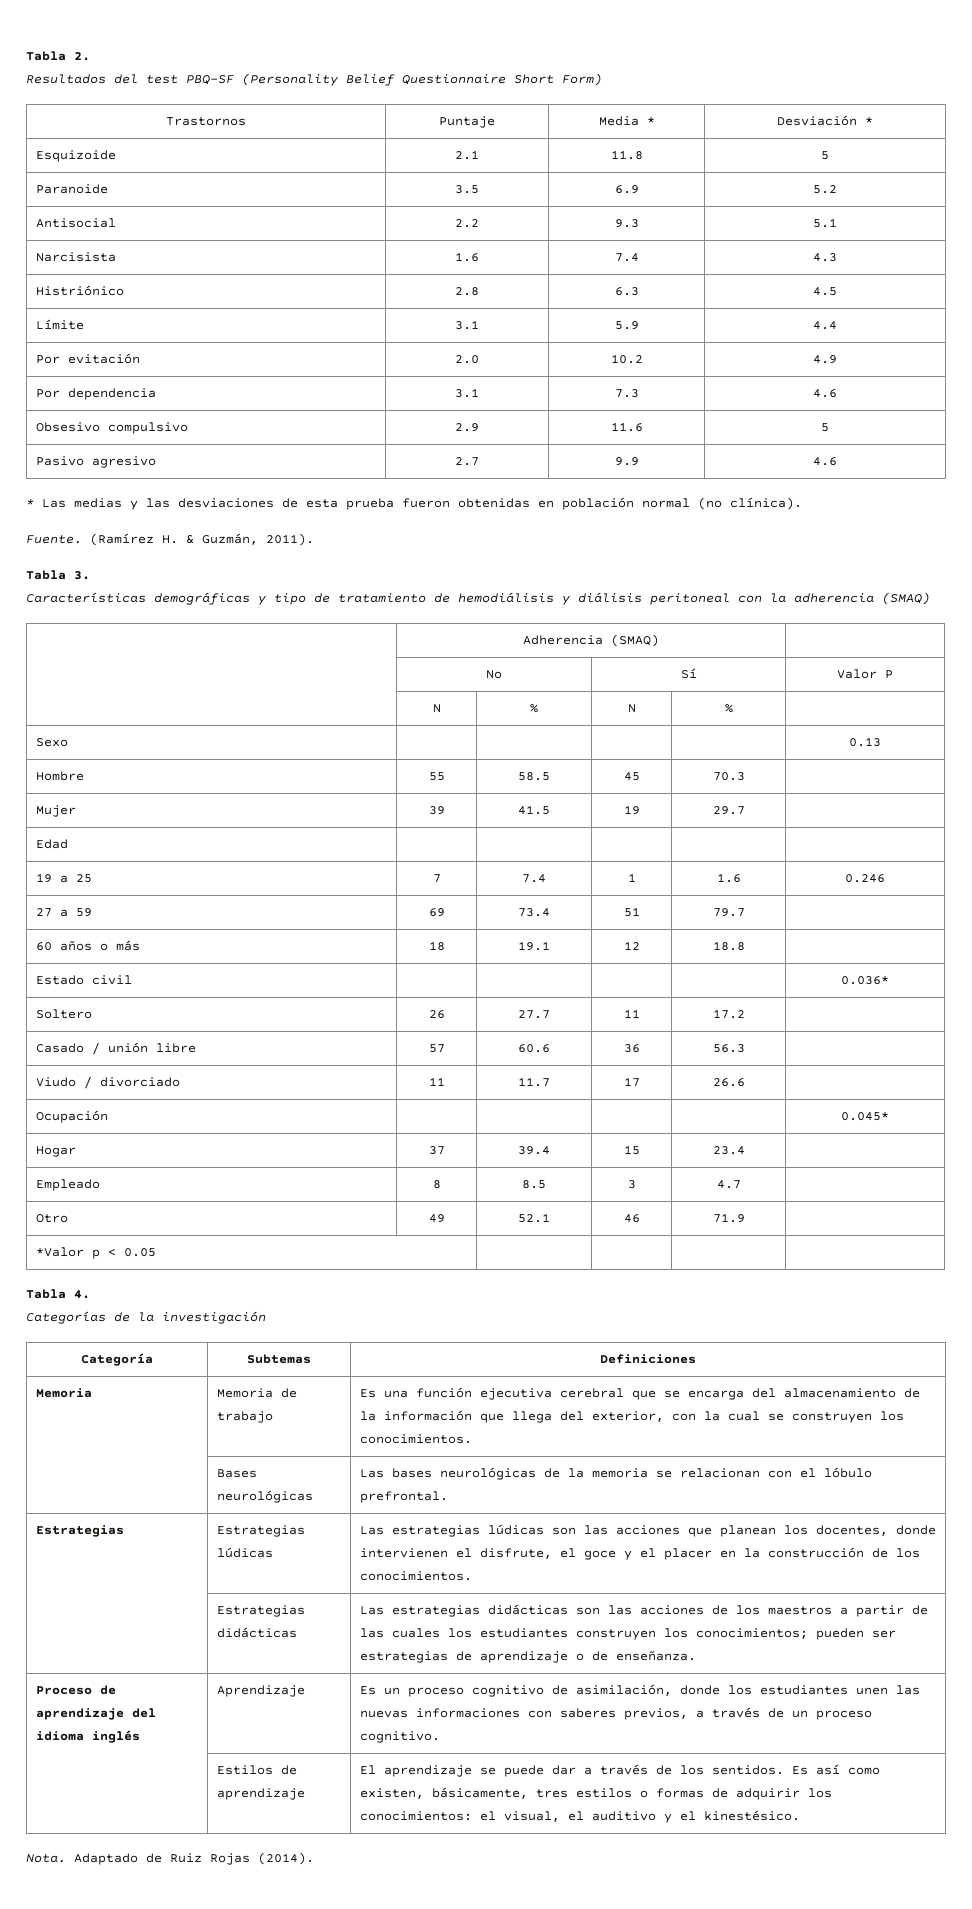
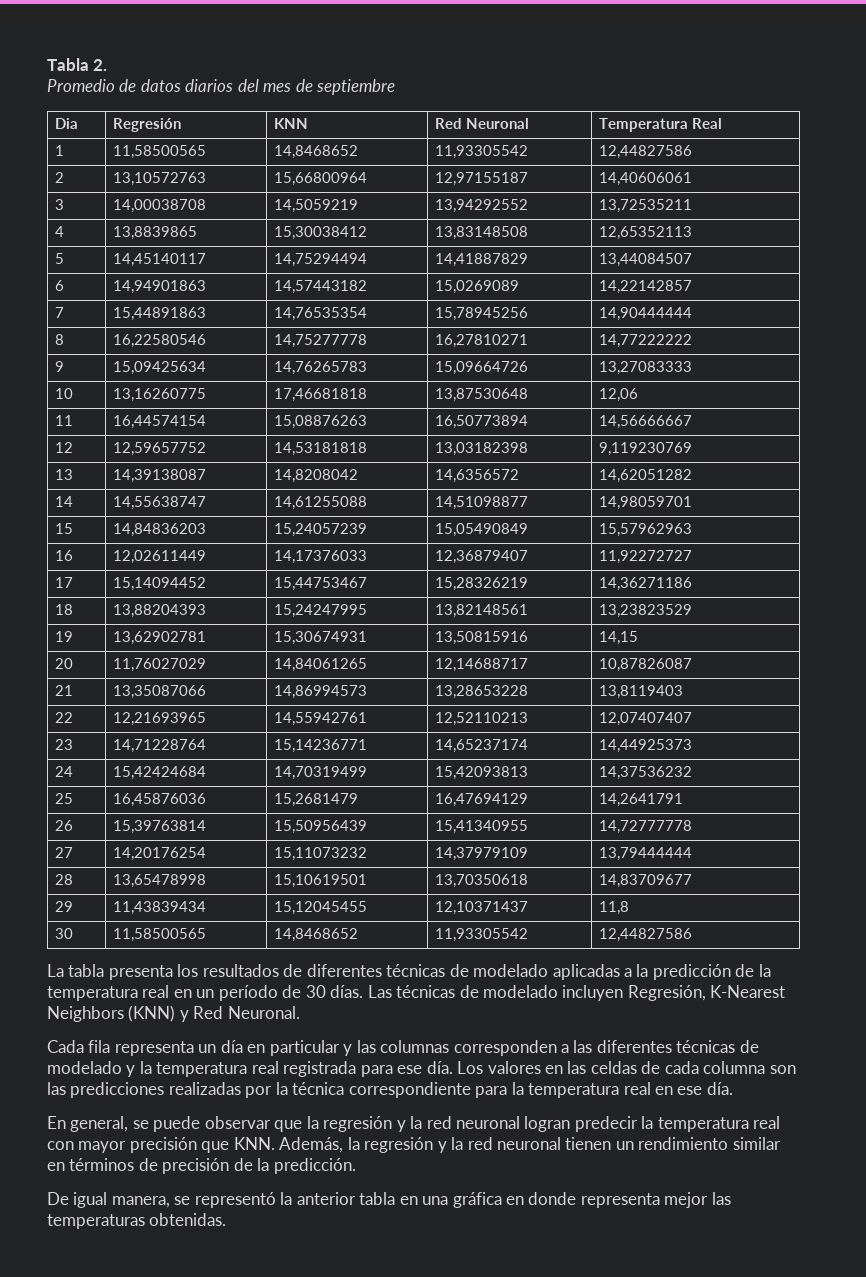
[26,73,602,86] [166,117,246,126] [438,116,495,128] [598,116,655,126] [777,115,873,126] [35,150,116,162] [454,150,479,160] [610,150,643,160] [821,151,829,160] [35,184,108,194] [454,185,479,194] [614,185,639,194] [813,185,837,194] [35,218,116,228] [454,219,479,228] [614,219,639,228] [813,218,837,228] [35,252,116,262] [454,252,479,262] [614,253,639,262] [813,253,837,262] [35,285,124,296] [454,287,479,296] [614,287,639,296] [813,287,837,296] [35,319,84,330] [454,320,479,330] [614,321,639,330] [813,321,837,330] [35,353,140,364] [454,355,479,364] [610,354,643,364] [813,355,837,364] [35,388,156,400] [454,388,479,398] [614,389,639,398] [813,389,837,398] [35,422,188,434] [454,423,479,432] [610,422,643,432] [821,423,829,432] [35,456,156,468] [454,457,479,466] [614,457,639,466] [813,457,837,466] [26,497,802,510] [26,533,314,546] [26,570,90,580] [26,592,930,605] [523,634,659,647] [485,670,502,679] [680,668,697,679] [837,669,893,679] [432,704,441,713] [530,704,538,713] [627,704,636,713] [724,704,733,713] [35,738,68,747] [849,737,881,747] [35,771,84,781] [428,772,445,781] [518,772,550,781] [623,772,640,781] [712,772,745,781] [35,805,76,817] [428,806,445,815] [518,805,550,815] [623,805,640,815] [712,806,745,815] [35,839,68,849] [35,873,92,883] [432,874,441,883] [522,874,546,883] [627,873,636,882] [716,873,741,883] [845,874,885,883] [35,908,92,917] [428,908,445,917] [518,908,550,917] [623,907,640,917] [712,908,745,917] [35,940,140,951] [428,941,445,951] [518,941,550,951] [623,941,640,950] [712,941,745,951] [35,975,132,985] [841,976,889,985] [35,1009,92,1019] [428,1010,445,1019] [518,1010,550,1019] [623,1009,640,1018] [712,1009,745,1019] [35,1042,196,1055] [428,1044,445,1053] [518,1044,550,1053] [623,1044,640,1053] [712,1044,745,1053] [35,1076,180,1089] [428,1077,445,1086] [518,1077,550,1087] [623,1077,640,1087] [712,1078,745,1087] [35,1110,108,1123] [841,1112,889,1121] [35,1146,76,1157] [428,1146,445,1155] [518,1146,550,1155] [623,1145,640,1155] [712,1146,745,1155] [35,1179,100,1191] [432,1180,441,1189] [522,1180,546,1189] [627,1180,636,1189] [716,1180,741,1189] [35,1214,68,1223] [428,1214,445,1223] [518,1213,550,1223] [623,1214,640,1223] [712,1213,745,1223] [35,1247,156,1259] [26,1289,90,1299] [26,1311,266,1324] [81,1353,153,1366] [247,1354,311,1364] [600,1354,697,1364] [35,1388,92,1398] [216,1388,297,1398] [216,1411,273,1423] [359,1387,920,1400] [359,1410,904,1423] [359,1434,472,1444] [216,1469,257,1478] [216,1490,313,1503] [359,1467,872,1480] [359,1491,448,1503] [35,1525,124,1537] [216,1525,305,1537] [216,1547,273,1558] [359,1524,936,1537] [359,1547,920,1560] [359,1571,472,1581] [216,1605,305,1617] [216,1627,297,1638] [359,1604,928,1617] [359,1628,896,1640] [359,1651,696,1663] [35,1685,116,1695] [35,1708,156,1720] [35,1730,140,1743] [216,1685,305,1697] [359,1684,920,1697] [359,1707,872,1720] [359,1731,440,1743] [216,1765,297,1775] [216,1788,305,1800] [359,1764,880,1777] [359,1787,832,1800] [359,1810,800,1823] [26,1852,314,1865] Resultados del test PBQ-SF (Personality Belief Questionnaire Short Form) // Trastornos | Puntaje | Media * | Desviación * // Esquizoide | 2.1 | 11.8 | 5 // Paranoide | 3.5 | 6.9 | 5.2 // Antisocial | 2.2 | 9.3 | 5.1 // Narcisista | 1.6 | 7.4 | 4.3 // Histriónico | 2.8 | 6.3 | 4.5 // Límite | 3.1 | 5.9 | 4.4 // Por evitación | 2.0 | 10.2 | 4.9 // Por dependencia | 3.1 | 7.3 | 4.6 // Obsesivo compulsivo | 2.9 | 11.6 | 5 // Pasivo agresivo | 2.7 | 9.9 | 4.6 // * Las medias y las desviaciones de esta prueba fueron obtenidas en población normal (no clínica). // Fuente. (Ramírez H. & Guzmán, 2011). // Tabla 3. // Características demográficas y tipo de tratamiento de hemodiálisis y diálisis peritoneal con la adherencia (SMAQ) // | Adherencia (SMAQ) | // | No | Sí | Valor P // | N | % | N | % | // Sexo | | | | | 0.13 // Hombre | 55 | 58.5 | 45 | 70.3 | // Mujer | 39 | 41.5 | 19 | 29.7 | // Edad | | | | | // 19 a 25 | 7 | 7.4 | 1 | 1.6 | 0.246 // 27 a 59 | 69 | 73.4 | 51 | 79.7 | // 60 años o más | 18 | 19.1 | 12 | 18.8 | // Estado civil | | | | | 0.036* // Soltero | 26 | 27.7 | 11 | 17.2 | // Casado / unión libre | 57 | 60.6 | 36 | 56.3 | // Viudo / divorciado | 11 | 11.7 | 17 | 26.6 | // Ocupación | | | | | 0.045* // Hogar | 37 | 39.4 | 15 | 23.4 | // Empleado | 8 | 8.5 | 3 | 4.7 | // Otro | 49 | 52.1 | 46 | 71.9 | // *Valor p < 0.05 | | | | // Tabla 4. // Categorías de la investigación // Categoría | Subtemas | Definiciones // Memoria | Memoria de trabajo | Es una función ejecutiva cerebral que se encarga del almacenamiento de la información que llega del exterior, con la cual se construyen los conocimientos. // | Bases neurológicas | Las bases neurológicas de la memoria se relacionan con el lóbulo prefrontal. // Estrategias | Estrategias lúdicas | Las estrategias lúdicas son las acciones que planean los docentes, donde intervienen el disfrute, el goce y el placer en la construcción de los conocimientos. // | Estrategias didácticas | Las estrategias didácticas son las acciones de los maestros a partir de las cuales los estudiantes construyen los conocimientos; pueden ser estrategias de aprendizaje o de enseñanza. // Proceso de aprendizaje del idioma inglés | Aprendizaje | Es un proceso cognitivo de asimilación, donde los estudiantes unen las nuevas informaciones con saberes previos, a través de un proceso cognitivo. // | Estilos de aprendizaje | El aprendizaje se puede dar a través de los sentidos. Es así como existen, básicamente, tres estilos o formas de adquirir los conocimientos: el visual, el auditivo y el kinestésico. // Nota. Adaptado de Ruiz Rojas (2014). -> [47,79,396,95] [54,118,78,129] [112,118,181,132] [273,118,308,129] [434,118,529,129] [598,118,722,132] [54,145,64,156] [112,145,206,159] [273,145,358,159] [434,145,528,159] [598,145,692,159] [54,172,64,183] [112,172,206,186] [273,172,367,186] [434,172,528,186] [598,172,692,186] [54,199,64,210] [112,199,206,213] [273,199,358,213] [434,199,528,213] [598,199,692,213] [54,226,64,237] [112,226,197,240] [273,226,367,240] [434,226,528,240] [598,226,692,240] [54,253,64,264] [112,253,206,267] [273,253,367,267] [434,253,528,267] [598,253,692,267] [54,280,64,291] [112,280,206,294] [273,280,367,294] [434,280,519,294] [598,280,692,294] [54,307,64,318] [112,307,206,321] [273,307,367,321] [434,307,528,321] [598,307,692,321] [54,334,64,345] [112,334,206,348] [273,334,367,348] [434,334,528,348] [598,334,692,348] [54,361,64,372] [112,361,206,375] [273,361,367,375] [434,361,528,375] [598,361,692,375] [54,388,73,399] [112,388,206,402] [273,388,367,402] [434,388,528,402] [598,388,638,402] [54,415,73,426] [112,415,206,429] [273,415,367,429] [434,415,528,429] [598,415,692,429] [54,442,73,453] [112,442,206,456] [273,442,367,456] [434,442,528,456] [598,442,692,456] [54,469,73,480] [112,469,206,483] [273,469,358,483] [434,469,519,483] [598,469,692,483] [54,496,73,507] [112,496,206,510] [273,496,367,510] [434,496,528,510] [598,496,692,510] [54,523,73,534] [112,523,206,537] [273,523,367,537] [434,523,528,537] [598,523,692,537] [54,550,73,561] [112,550,206,564] [273,550,367,564] [434,550,528,564] [598,550,692,564] [54,577,73,588] [112,577,206,591] [273,577,367,591] [434,577,528,591] [598,577,692,591] [54,604,73,615] [112,604,206,618] [273,604,367,618] [434,604,528,618] [598,604,692,618] [54,631,73,642] [112,631,206,645] [273,631,367,645] [434,631,528,645] [598,631,638,645] [54,658,73,669] [112,658,206,672] [273,658,367,672] [434,658,528,672] [598,658,692,672] [54,685,73,696] [112,685,206,699] [273,685,367,699] [434,685,528,699] [598,685,683,699] [54,712,73,723] [112,712,206,726] [273,712,367,726] [434,712,528,726] [598,712,692,726] [54,739,73,750] [112,739,206,753] [273,739,367,753] [434,739,528,753] [598,739,692,753] [54,766,73,777] [112,766,206,780] [273,766,367,780] [434,766,528,780] [598,766,692,780] [54,793,73,804] [112,793,206,807] [273,793,358,807] [434,793,528,807] [598,793,683,807] [54,820,73,831] [112,820,206,834] [273,820,367,834] [434,820,528,834] [598,820,692,834] [54,847,73,858] [112,847,206,861] [273,847,367,861] [434,847,528,861] [598,847,692,861] [54,874,73,885] [112,874,206,888] [273,874,367,888] [434,874,528,888] [598,874,692,888] [54,901,73,912] [112,901,206,915] [273,901,367,915] [434,901,528,915] [598,901,629,915] [54,928,73,939] [112,928,206,942] [273,928,358,942] [434,928,528,942] [598,928,692,942] [47,964,771,980] [47,985,786,1001] [47,1005,300,1022] [47,1040,759,1056] [47,1061,796,1077] [47,1082,733,1098] [47,1116,781,1132] [47,1137,781,1153] [47,1158,356,1174] [47,1192,731,1208] [47,1213,227,1229] Promedio de datos diarios del mes de septiembre // Dia | Regresión | KNN | Red Neuronal | Temperatura Real // 1 | 11,58500565 | 14,8468652 | 11,93305542 | 12,44827586 // 2 | 13,10572763 | 15,66800964 | 12,97155187 | 14,40606061 // 3 | 14,00038708 | 14,5059219 | 13,94292552 | 13,72535211 // 4 | 13,8839865 | 15,30038412 | 13,83148508 | 12,65352113 // 5 | 14,45140117 | 14,75294494 | 14,41887829 | 13,44084507 // 6 | 14,94901863 | 14,57443182 | 15,0269089 | 14,22142857 // 7 | 15,44891863 | 14,76535354 | 15,78945256 | 14,90444444 // 8 | 16,22580546 | 14,75277778 | 16,27810271 | 14,77222222 // 9 | 15,09425634 | 14,76265783 | 15,09664726 | 13,27083333 // 10 | 13,16260775 | 17,46681818 | 13,87530648 | 12,06 // 11 | 16,44574154 | 15,08876263 | 16,50773894 | 14,56666667 // 12 | 12,59657752 | 14,53181818 | 13,03182398 | 9,119230769 // 13 | 14,39138087 | 14,8208042 | 14,6356572 | 14,62051282 // 14 | 14,55638747 | 14,61255088 | 14,51098877 | 14,98059701 // 15 | 14,84836203 | 15,24057239 | 15,05490849 | 15,57962963 // 16 | 12,02611449 | 14,17376033 | 12,36879407 | 11,92272727 // 17 | 15,14094452 | 15,44753467 | 15,28326219 | 14,36271186 // 18 | 13,88204393 | 15,24247995 | 13,82148561 | 13,23823529 // 19 | 13,62902781 | 15,30674931 | 13,50815916 | 14,15 // 20 | 11,76027029 | 14,84061265 | 12,14688717 | 10,87826087 // 21 | 13,35087066 | 14,86994573 | 13,28653228 | 13,8119403 // 22 | 12,21693965 | 14,55942761 | 12,52110213 | 12,07407407 // 23 | 14,71228764 | 15,14236771 | 14,65237174 | 14,44925373 // 24 | 15,42424684 | 14,70319499 | 15,42093813 | 14,37536232 // 25 | 16,45876036 | 15,2681479 | 16,47694129 | 14,2641791 // 26 | 15,39763814 | 15,50956439 | 15,41340955 | 14,72777778 // 27 | 14,20176254 | 15,11073232 | 14,37979109 | 13,79444444 // 28 | 13,65478998 | 15,10619501 | 13,70350618 | 14,83709677 // 29 | 11,43839434 | 15,12045455 | 12,10371437 | 11,8 // 30 | 11,58500565 | 14,8468652 | 11,93305542 | 12,44827586 // La tabla presenta los resultados de diferentes técnicas de modelado aplicadas a la predicción de la temperatura real en un período de 30 días. Las técnicas de modelado incluyen Regresión, K-Nearest Neighbors (KNN) y Red Neuronal. // Cada fila representa un día en particular y las columnas corresponden a las diferentes técnicas de modelado y la temperatura real registrada para ese día. Los valores en las celdas de cada columna son las predicciones realizadas por la técnica correspondiente para la temperatura real en ese día. // En general, se puede observar que la regresión y la red neuronal logran predecir la temperatura real con mayor precisión que KNN. Además, la regresión y la red neuronal tienen un rendimiento similar en términos de precisión de la predicción. // De igual manera, se representó la anterior tabla en una gráfica en donde representa mejor las temperaturas obtenidas.

